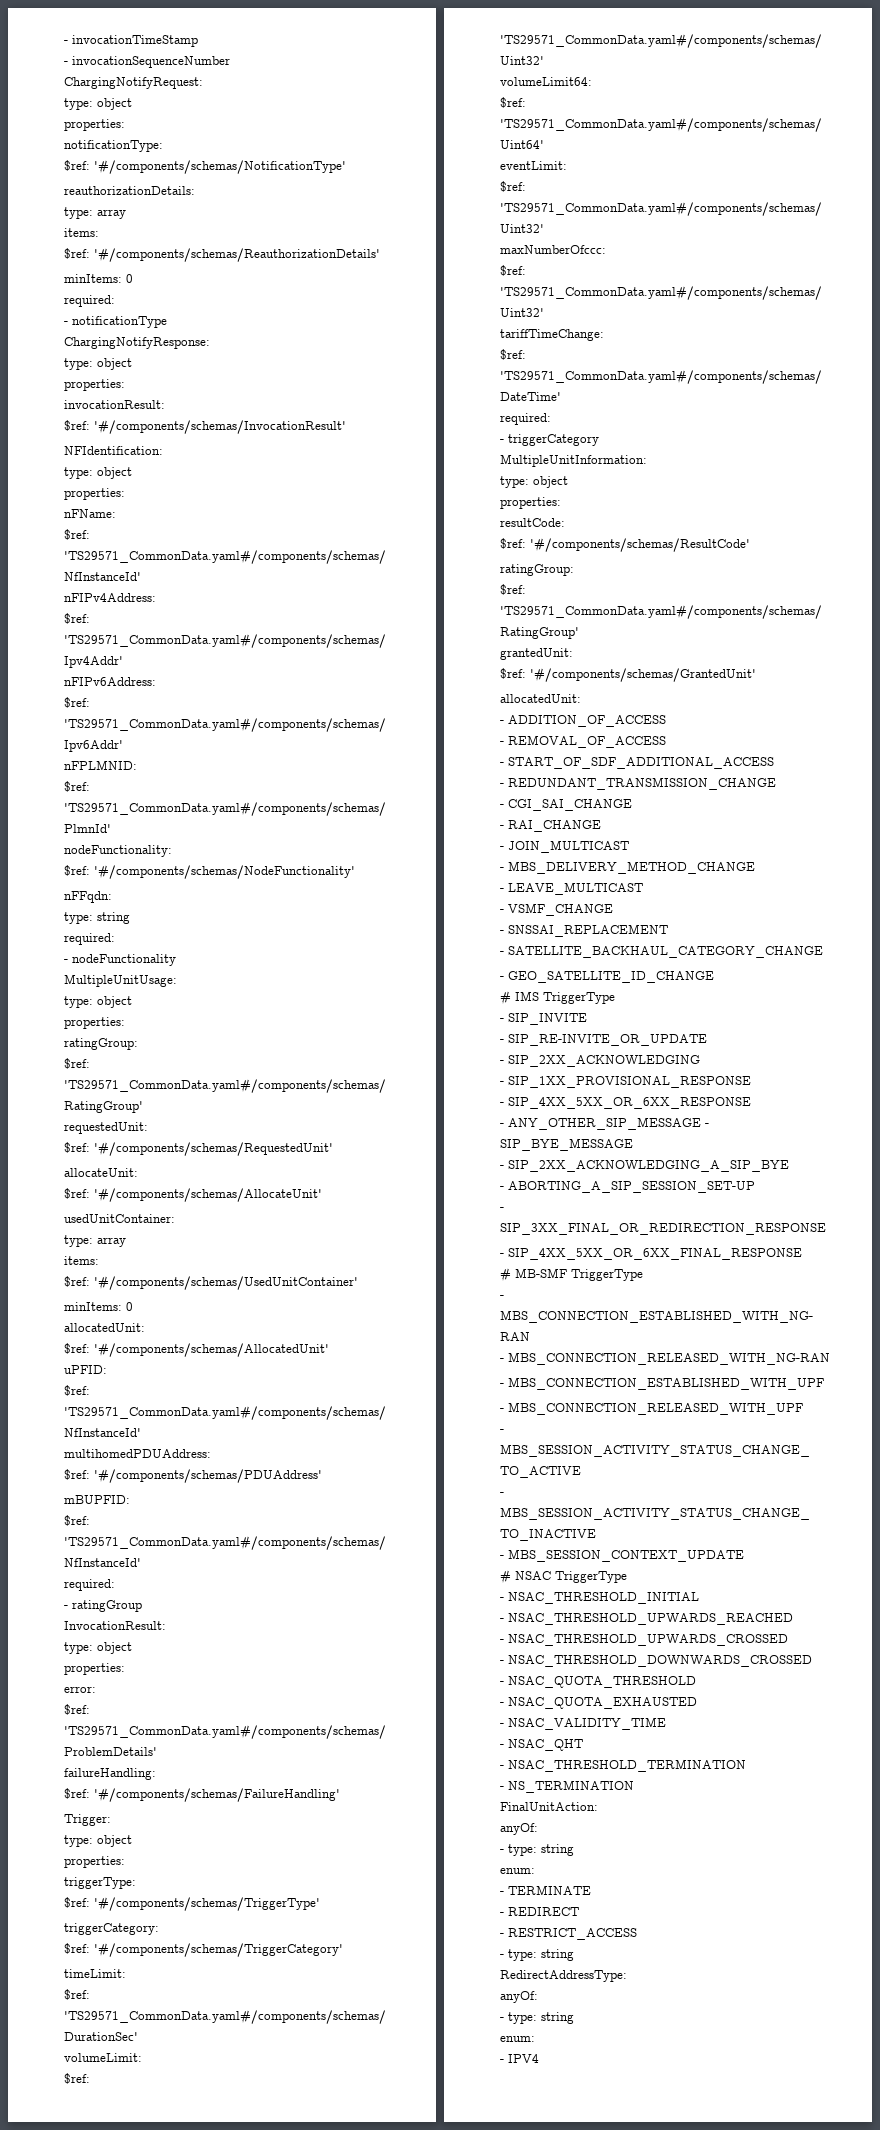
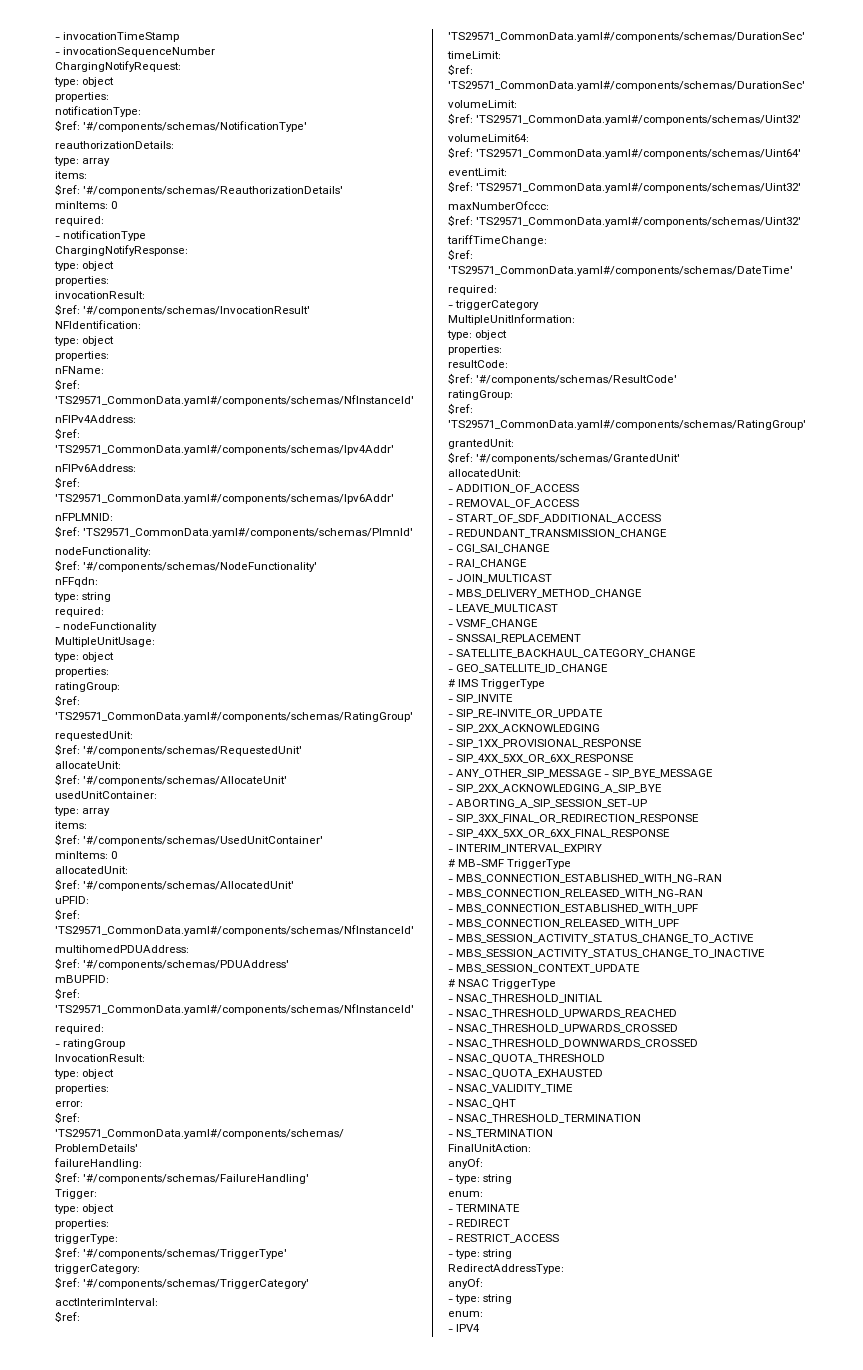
(343, 1950) none -> [55,1298,158,1306] [55,1311,80,1322] [448,32,805,42] // acctInterimInterval: // $ref: 'TS29571_CommonData.yaml#/components/schemas/DurationSec'
(802, 1254) none -> [448,844,603,853] // - INTERIM_INTERVAL_EXPIRY

